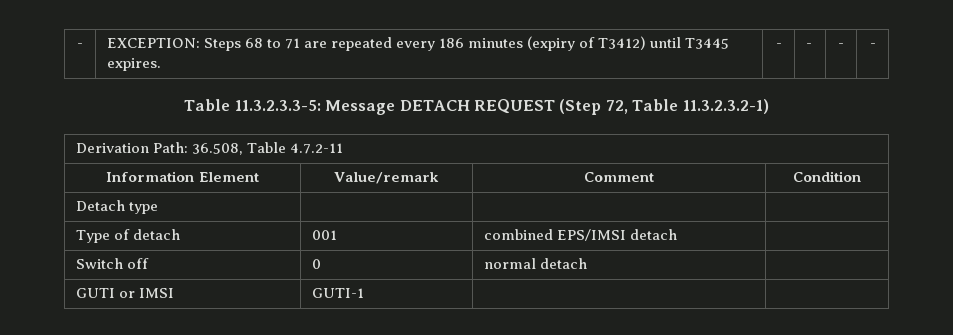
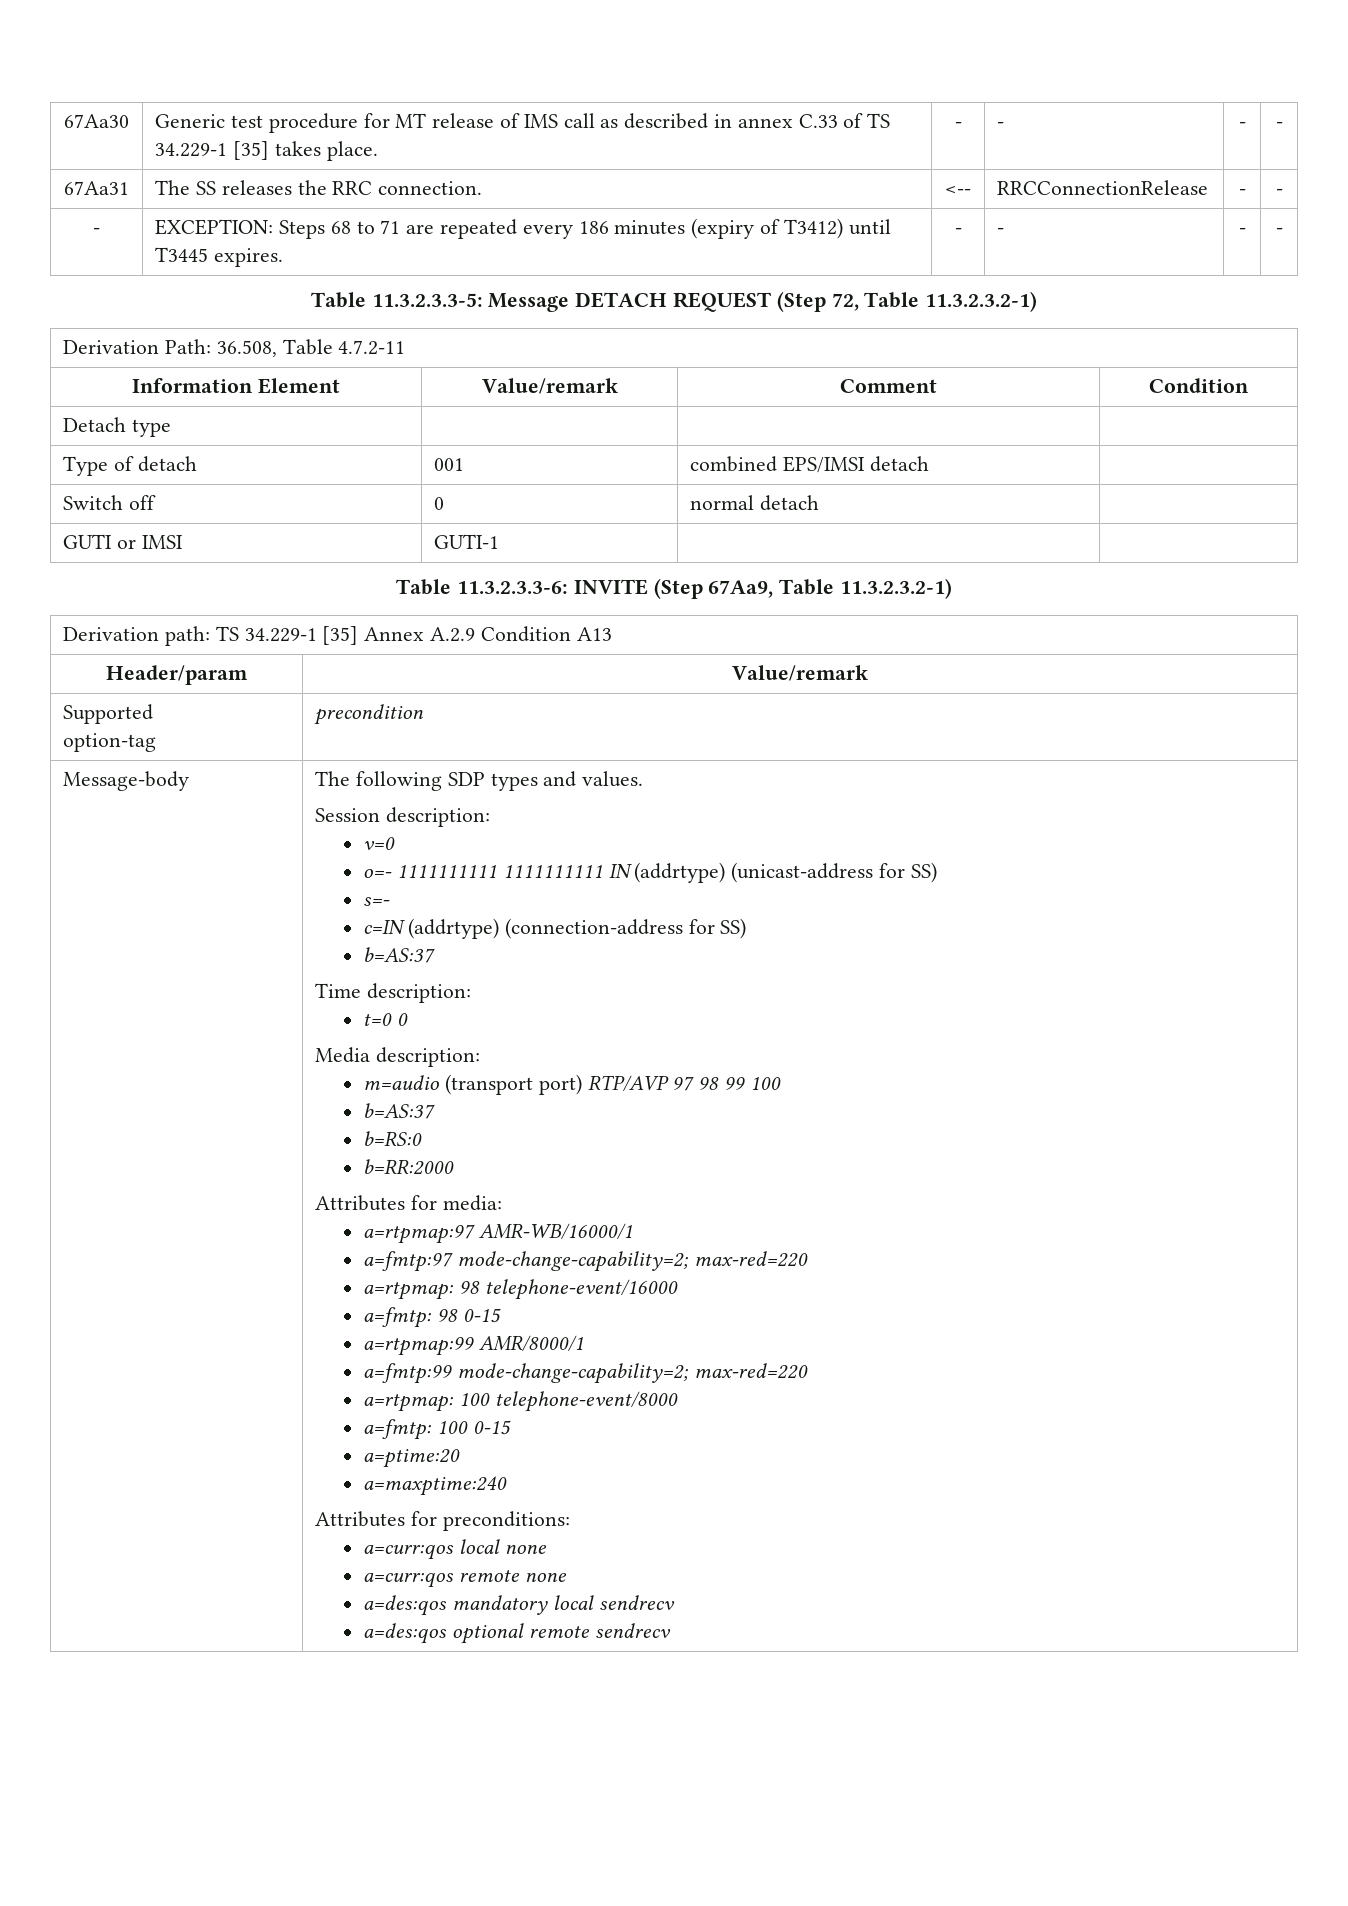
(77, 45) none -> [64,114,129,128] [155,113,891,133] [155,141,378,161] [954,122,962,128] [997,122,1005,128] [1238,122,1246,128] [1275,122,1283,128] [64,181,129,195] [155,180,483,195] [945,186,971,195] [997,180,1209,195] [1238,189,1246,195] [1275,189,1283,195] 67Aa30 | Generic test procedure for MT release of IMS call as described in annex C.33 of TS 34.229-1 [35] takes place. | - | - | - | - // 67Aa31 | The SS releases the RRC connection. | <-- | RRCConnectionRelease | - | - //
(364, 293) none -> [396,578,952,599] [63,626,612,646] [106,665,248,685] [732,665,868,681] [63,704,154,724] [63,733,157,752] [314,704,425,725] [63,771,190,791] [315,771,644,791] [315,807,490,827] [363,837,396,850] [363,862,937,883] [363,897,391,906] [363,918,747,939] [363,947,436,963] [315,983,471,1003] [363,1013,408,1026] [315,1047,480,1067] [363,1074,781,1095] [363,1103,436,1119] [363,1131,423,1146] [363,1159,455,1175] [315,1195,502,1211] [363,1223,633,1244] [363,1251,808,1272] [363,1279,678,1300] [363,1307,501,1328] [363,1335,584,1356] [363,1363,808,1384] [363,1391,678,1412] [363,1419,511,1440] [363,1449,461,1468] [363,1476,508,1496] [315,1511,570,1531] [363,1539,547,1560] [363,1570,567,1588] [363,1595,675,1616] [363,1623,671,1644] // Table 11.3.2.3.3-6: INVITE (Step 67Aa9, Table 11.3.2.3.2-1) // Derivation path: TS 34.229-1 [35] Annex A.2.9 Condition A13 // Header/param | Value/remark // Supported // option-tag | precondition // Message-body | The following SDP types and values. // Session description: // v=0 // o=- 1111111111 1111111111 IN (addrtype) (unicast-address for SS) // s=- // c=IN (addrtype) (connection-address for SS) // b=AS:37 // Time description: // t=0 0 // Media description: // m=audio (transport port) RTP/AVP 97 98 99 100 // b=AS:37 // b=RS:0 // b=RR:2000 // Attributes for media: // a=rtpmap:97 AMR-WB/16000/1 // a=fmtp:97 mode-change-capability=2; max-red=220 // a=rtpmap: 98 telephone-event/16000 // a=fmtp: 98 0-15 // a=rtpmap:99 AMR/8000/1 // a=fmtp:99 mode-change-capability=2; max-red=220 // a=rtpmap: 100 telephone-event/8000 // a=fmtp: 100 0-15 // a=ptime:20 // a=maxptime:240 // Attributes for preconditions: // a=curr:qos local none // a=curr:qos remote none // a=des:qos mandatory local sendrecv // a=des:qos optional remote sendrecv

